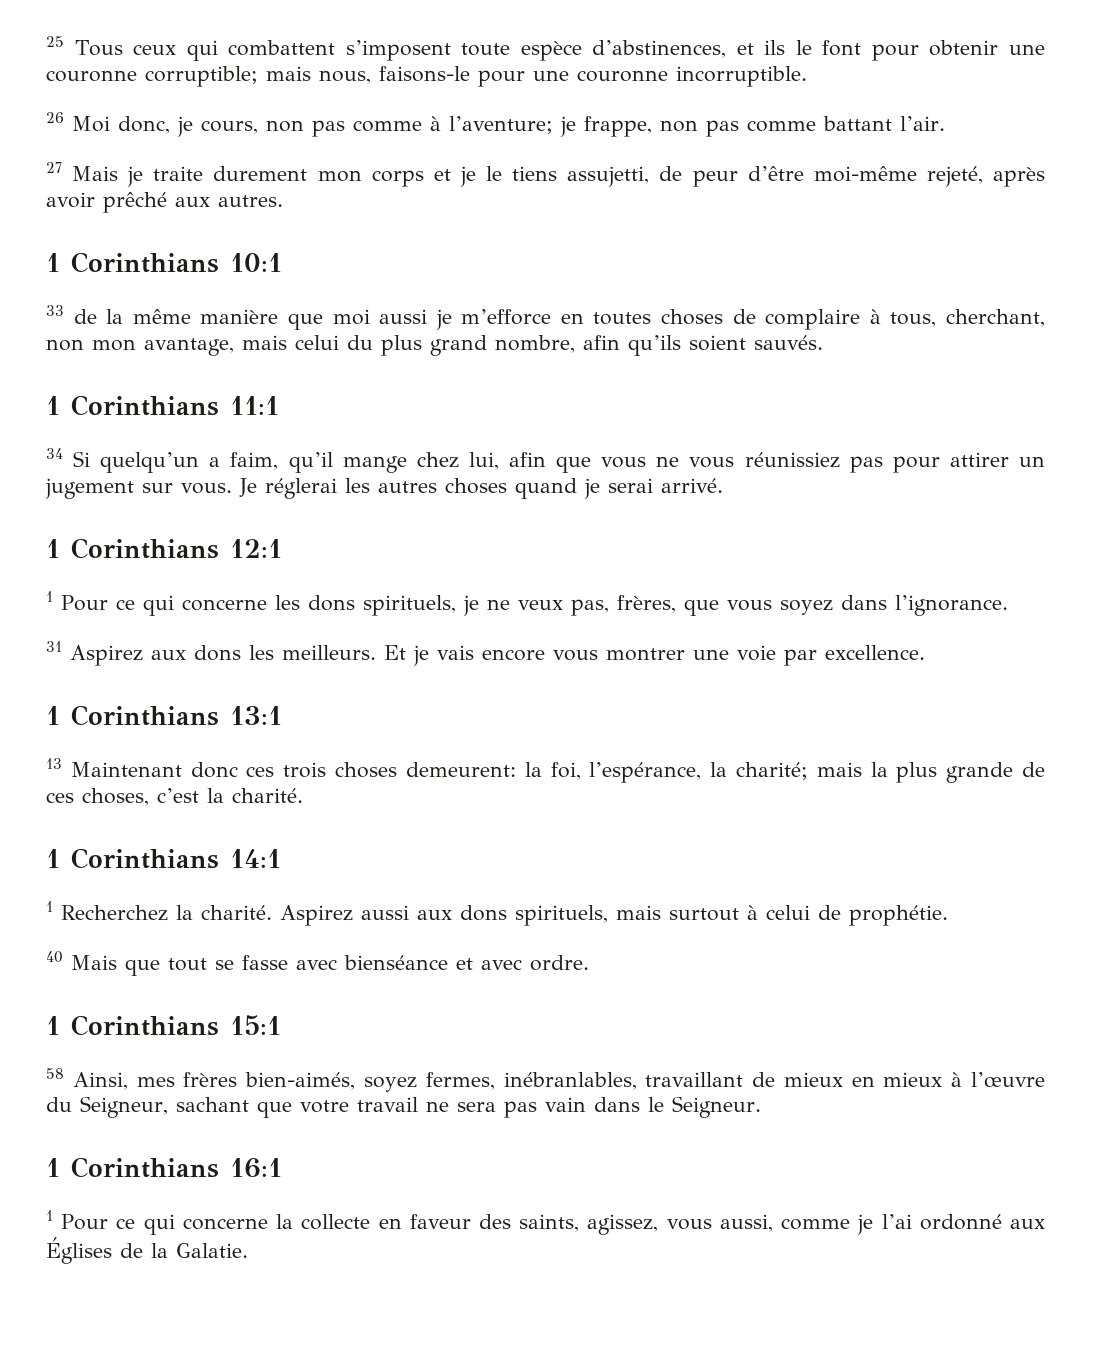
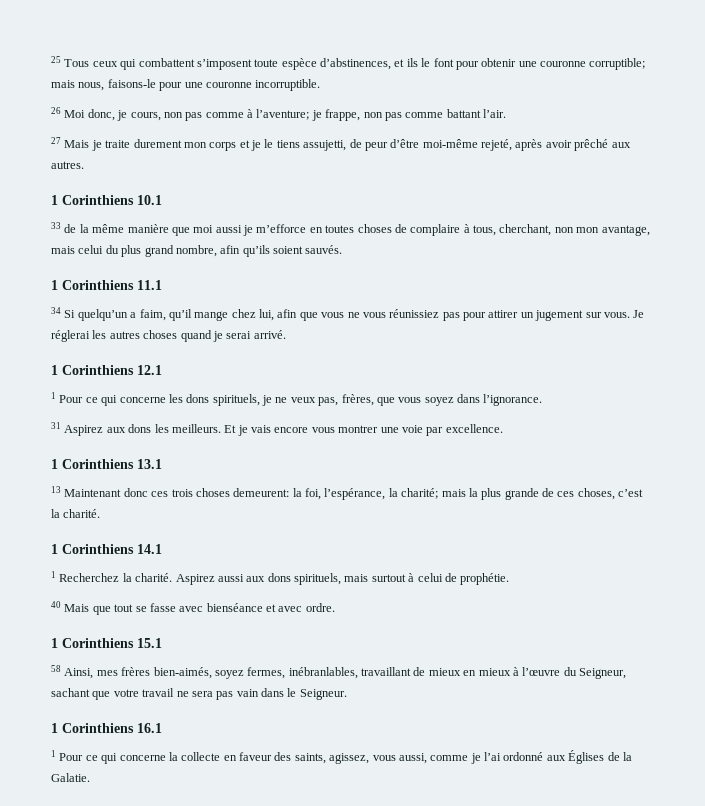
[71,252,282,273] Corinthians 10:1 -> [62,195,162,205] Corinthiens 10.1
[71,395,279,416] Corinthians 11:1 -> [62,280,162,290] Corinthiens 11.1
[71,538,282,559] Corinthians 12:1 -> [62,365,162,375] Corinthiens 12.1
[71,705,282,726] Corinthians 13:1 -> [62,459,162,469] Corinthiens 13.1
[71,848,281,869] Corinthians 14:1 -> [62,544,162,554] Corinthiens 14.1
[71,1015,281,1036] Corinthians 15:1 -> [62,638,162,648] Corinthiens 15.1
[71,1157,282,1178] Corinthians 16:1 -> [62,723,162,733] Corinthiens 16.1

